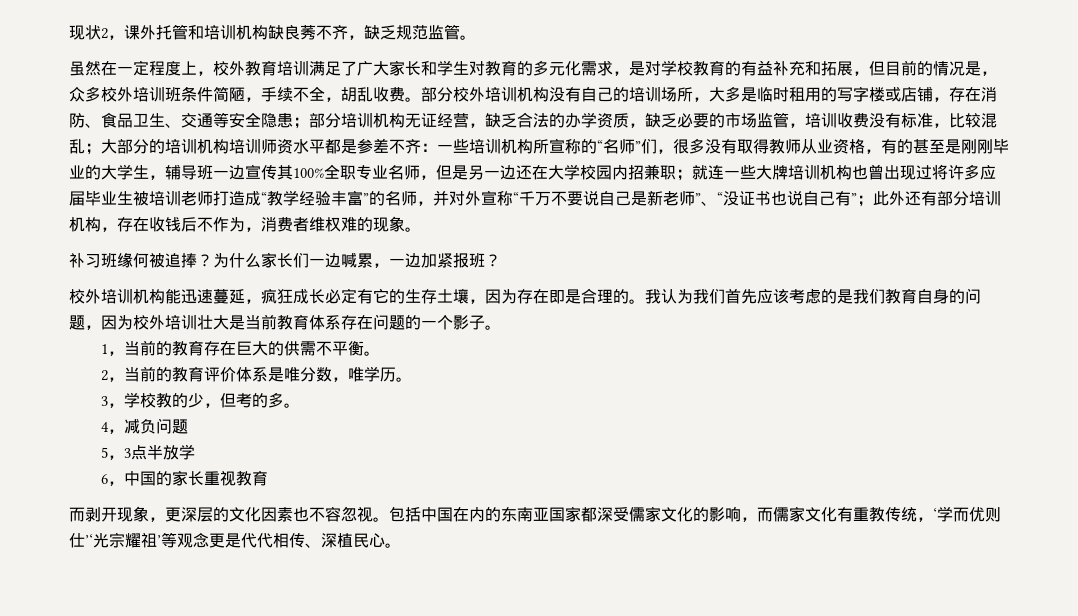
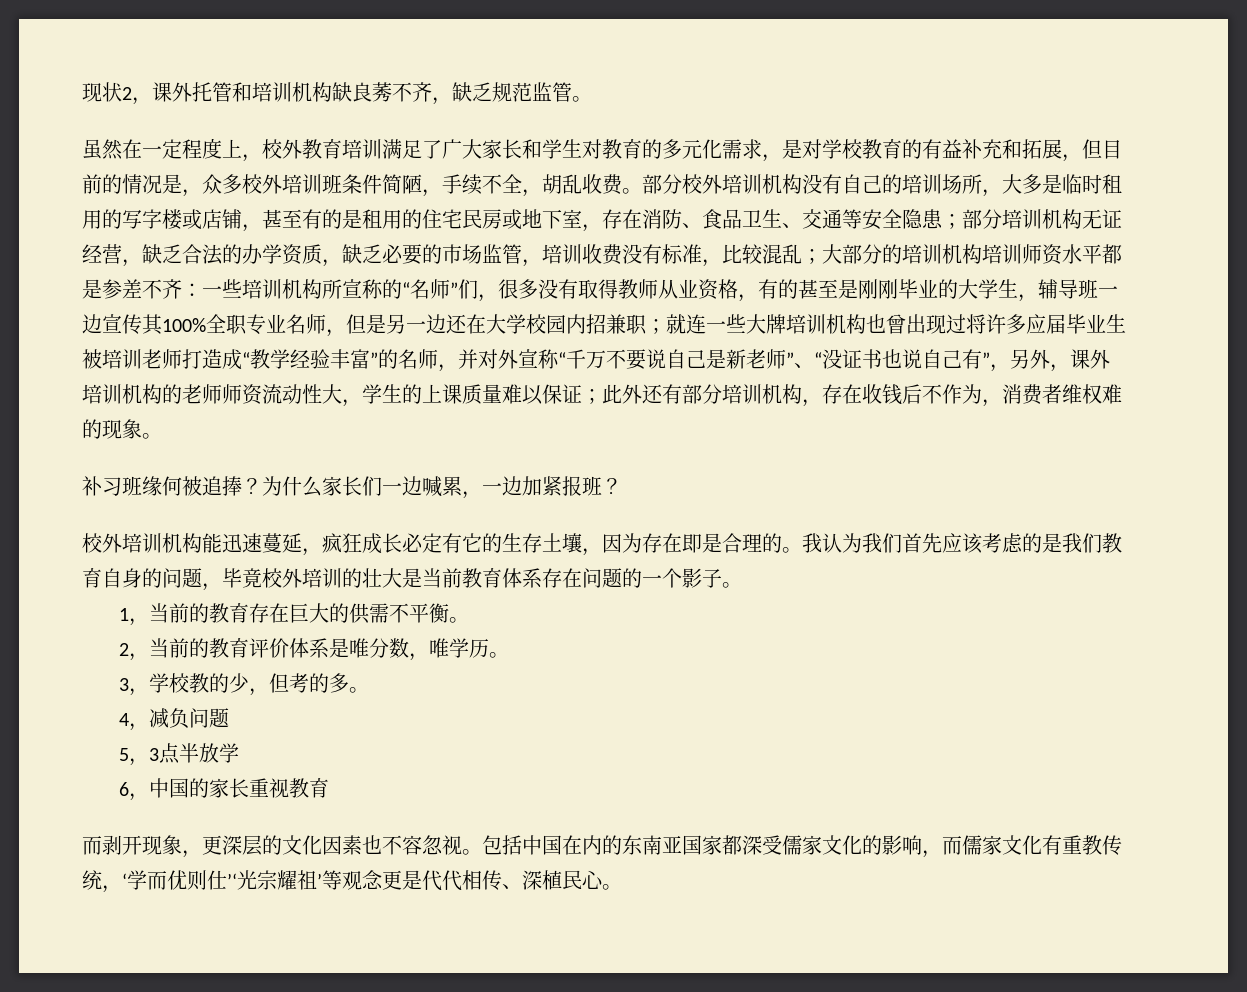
(949, 99) none -> [262,209,602,232] 甚至有的是租用的住宅民房或地下室，
(857, 198) none -> [990,349,1110,372] [82,384,582,407] ，另外，课外培训机构的老师师资流动性大，学生的上课质量难以保证
[101,315,197,330] 因为校外培训 -> [222,568,362,588] 毕竟校外培训的

